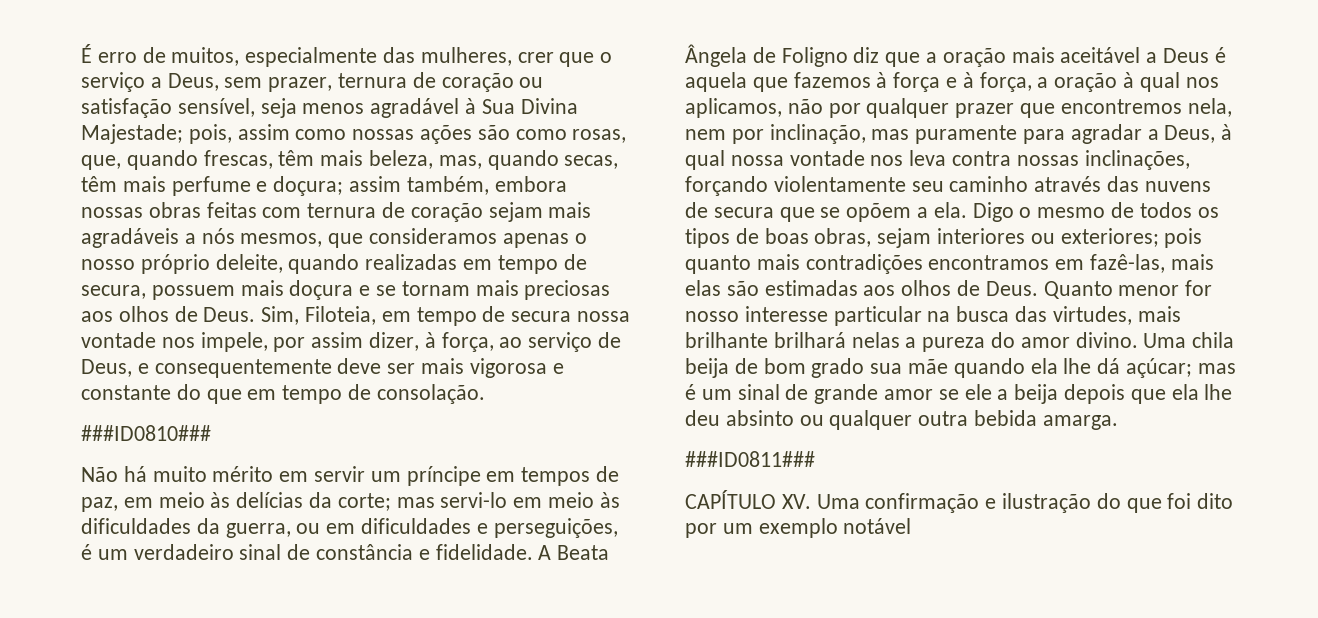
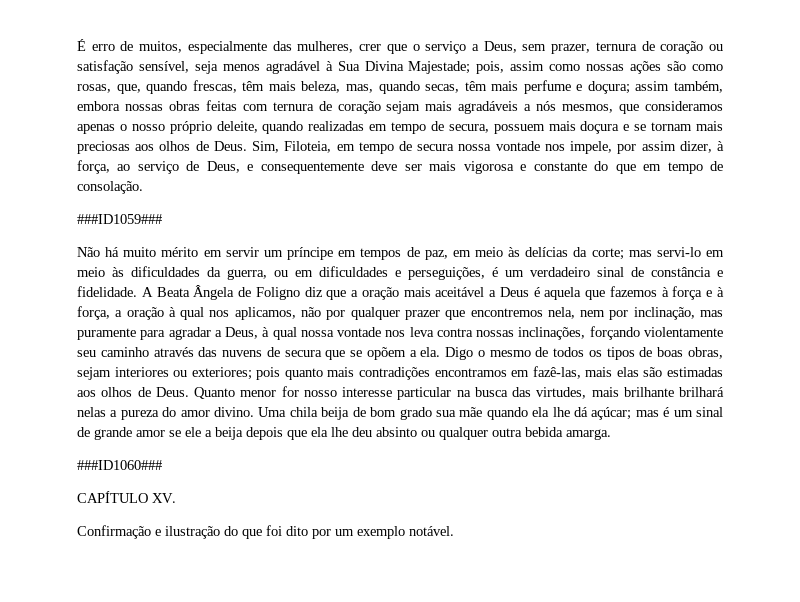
[81,425,211,441] ###ID0810### -> [77,214,162,224] ###ID1059###
[685,451,815,467] ###ID0811### -> [77,460,162,470] ###ID1060###
[816,493,980,513] Uma confirmação -> [77,525,151,539] // Confirmação
[843,518,912,534] notável -> [409,526,454,536] notável.

